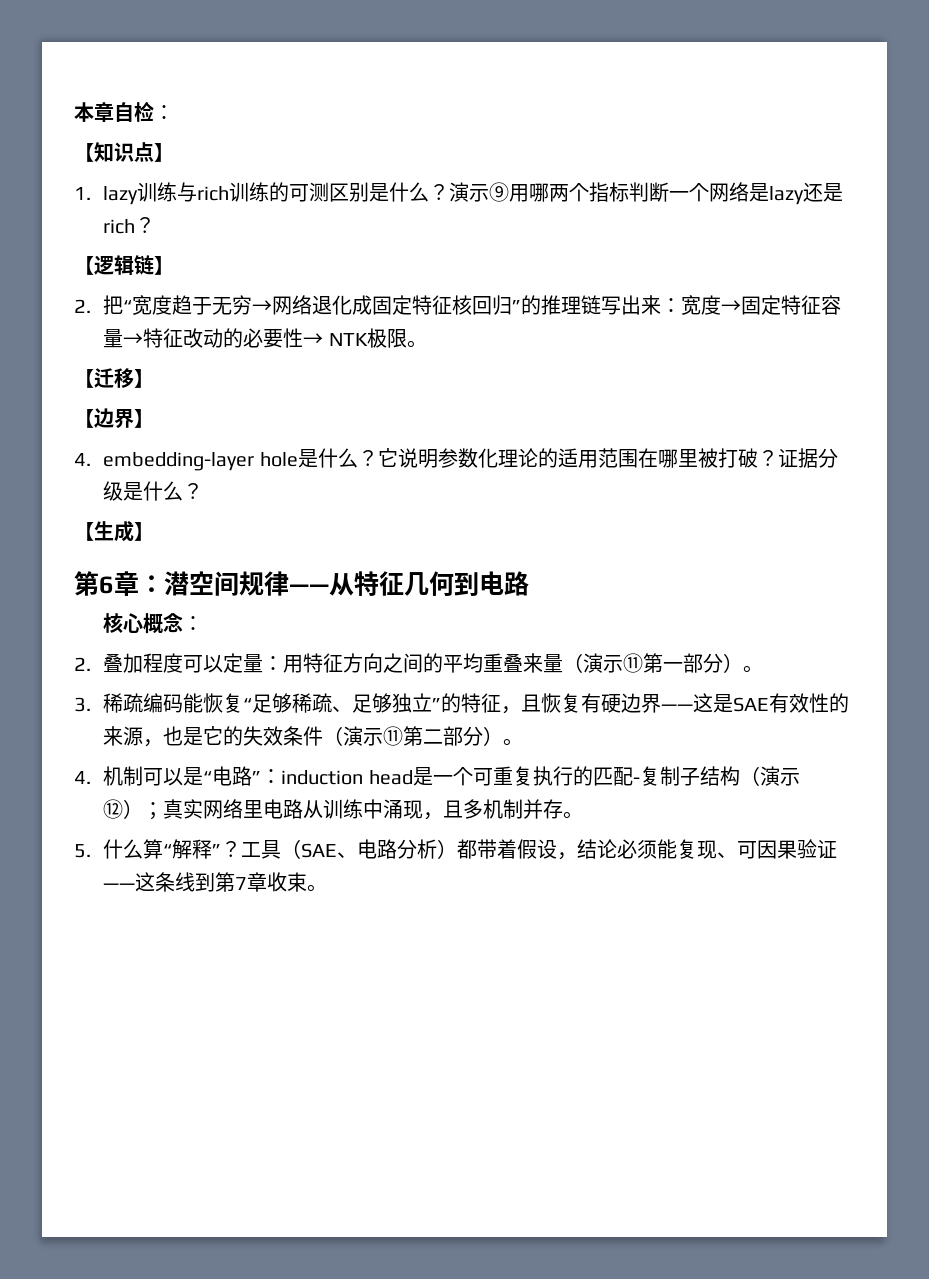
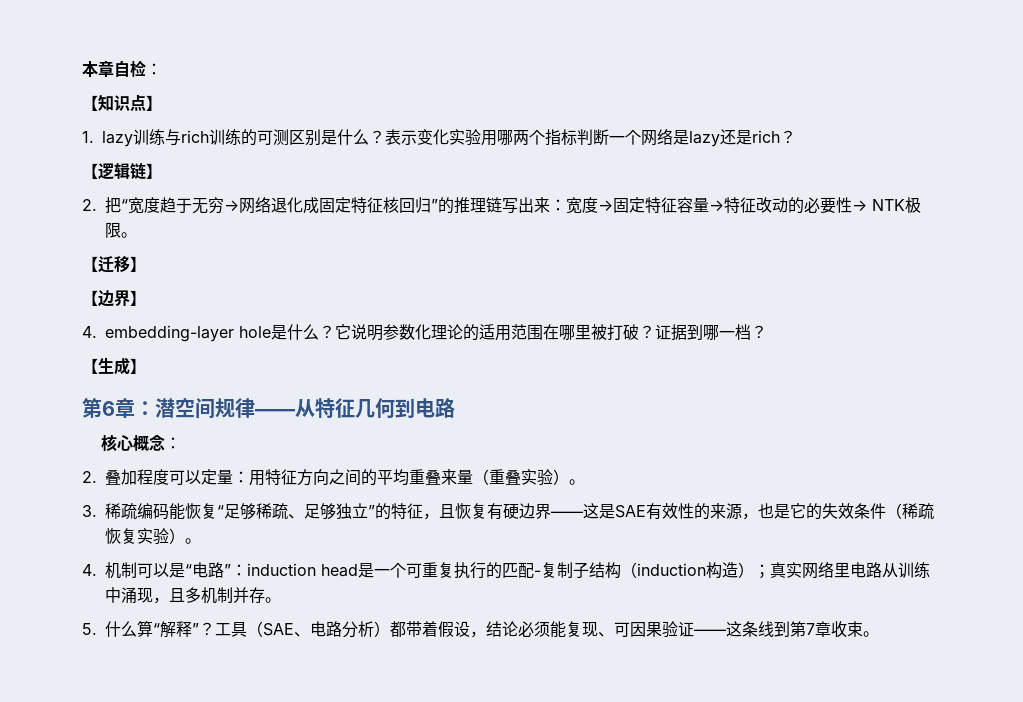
[449,182,510,202] 演示⑨ -> [385,129,481,145] 表示变化实验
[817,448,838,468] [103,481,184,501] 分级是什么 -> [687,324,751,341] 到哪一档
[583,653,724,673] 演示⑪第一部分 -> [489,469,553,485] 重叠实验
[343,726,484,746] 演示⑪第二部分 -> [902,503,934,520] [105,528,169,544] 稀疏恢复实验
[759,766,800,786] [103,799,124,819] 演示⑫ -> [637,562,738,579] induction构造

